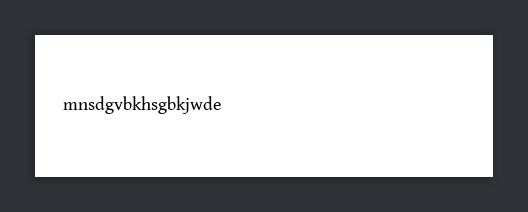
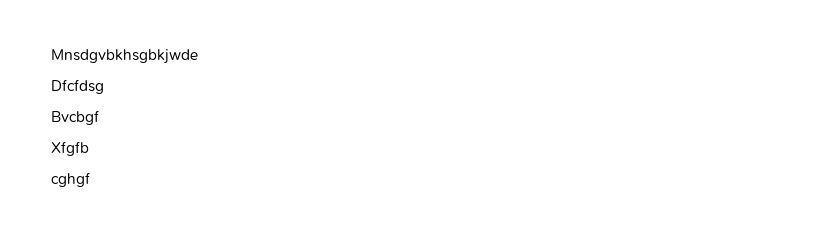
[63,96,221,114] mnsdgvbkhsgbkjwde -> [51,49,198,64] [51,79,104,94] [51,110,99,125] [51,141,89,156] [51,172,90,187] Mnsdgvbkhsgbkjwde // Dfcfdsg // Bvcbgf // Xfgfb // cghgf

